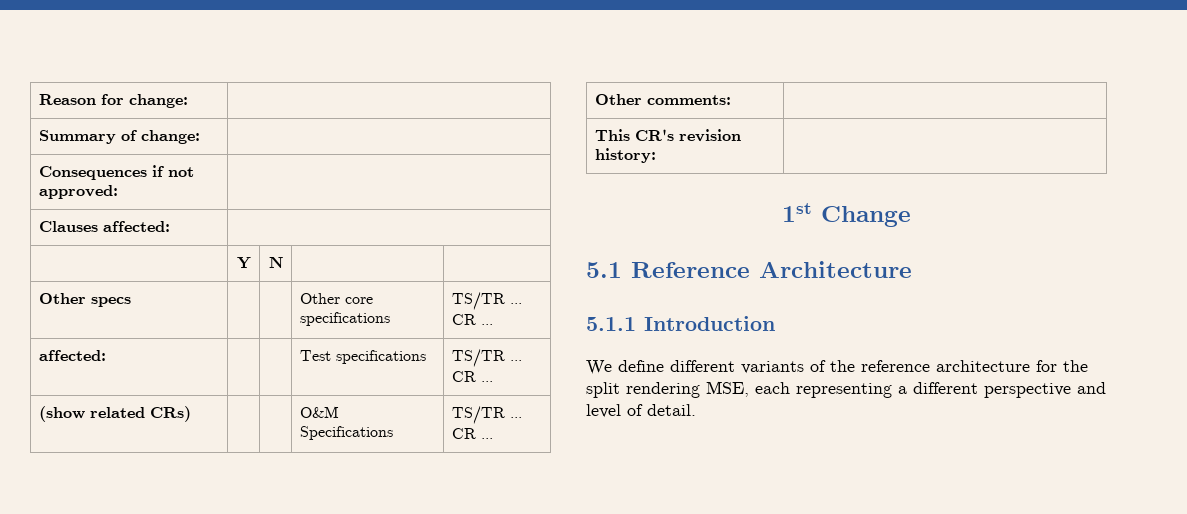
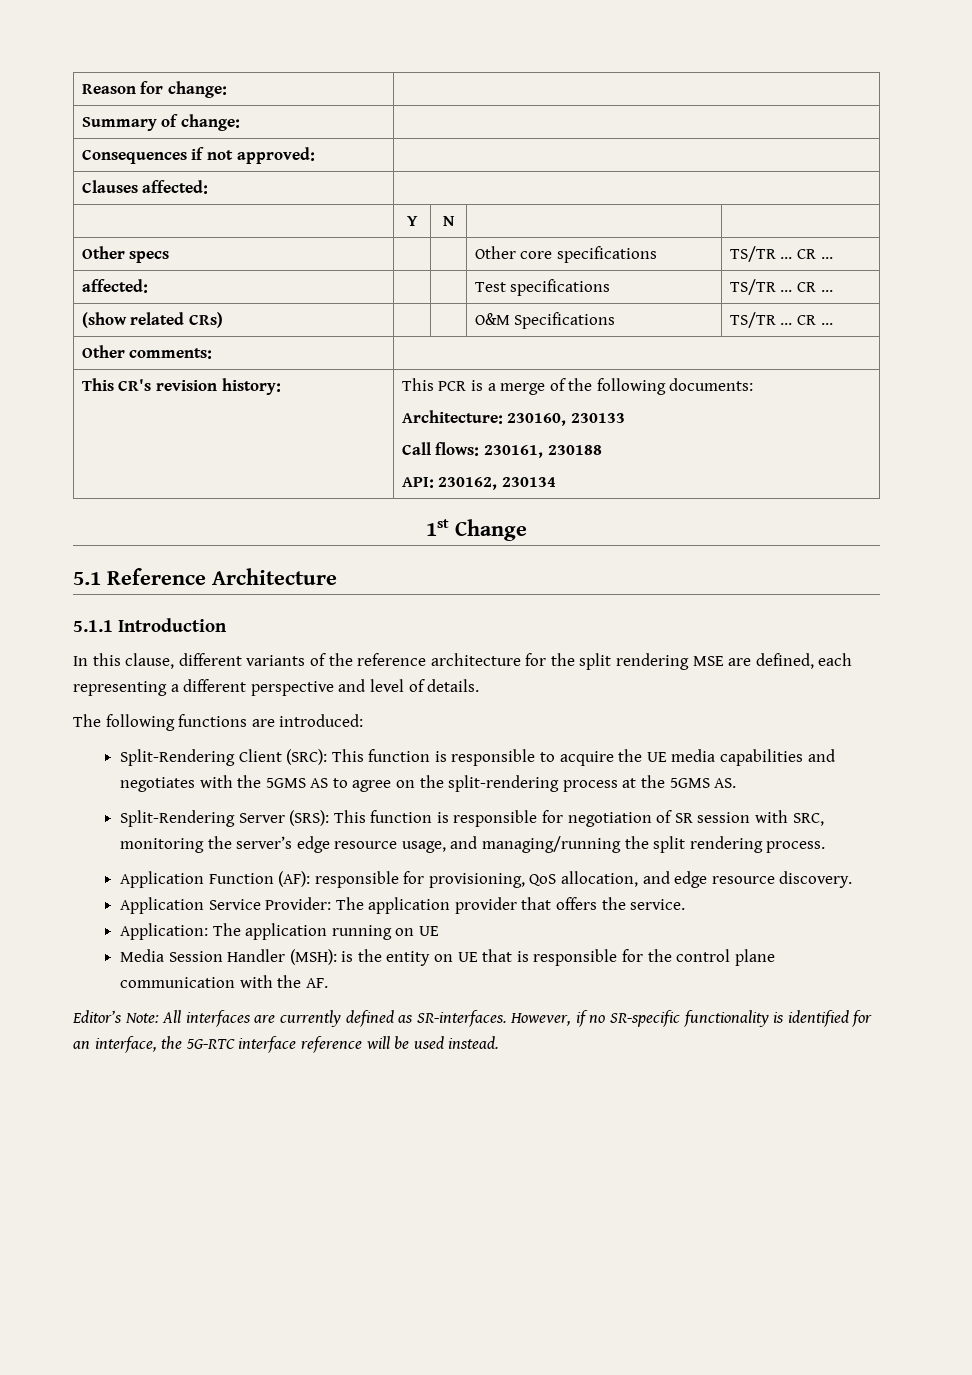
(656, 155) none -> [401,378,754,395] [401,410,625,426] [401,442,602,458] [401,477,556,490] This PCR is a merge of the following documents: // Architecture: 230160, 230133 // Call flows: 230161, 230188 // API: 230162, 230134
[586,360,664,375] We define -> [73,653,175,669] In this clause,
[706,381,749,397] MSE, -> [692,653,814,669] MSE are defined,
[647,404,696,416] detail. -> [427,679,480,692] [73,714,364,731] [119,749,835,766] [119,775,737,792] [119,810,824,827] [119,836,826,853] [119,871,853,888] [119,897,686,914] [119,923,439,940] [119,949,775,966] [119,975,328,988] [72,1010,873,1027] [73,1036,500,1053] details. // The following functions are introduced: // Split-Rendering Client (SRC): This function is responsible to acquire the UE media capabilities and negotiates with the 5GMS AS to agree on the split-rendering process at the 5GMS AS. // Split-Rendering Server (SRS): This function is responsible for negotiation of SR session with SRC, monitoring the server’s edge resource usage, and managing/running the split rendering process. // Application Function (AF): responsible for provisioning, QoS allocation, and edge resource discovery. // Application Service Provider: The application provider that offers the service. // Application: The application running on UE // Media Session Handler (MSH): is the entity on UE that is responsible for the control plane communication with the AF. // Editor’s Note: All interfaces are currently defined as SR-interfaces. However, if no SR-specific functionality is identified for an interface, the 5G-RTC interface reference will be used instead.

